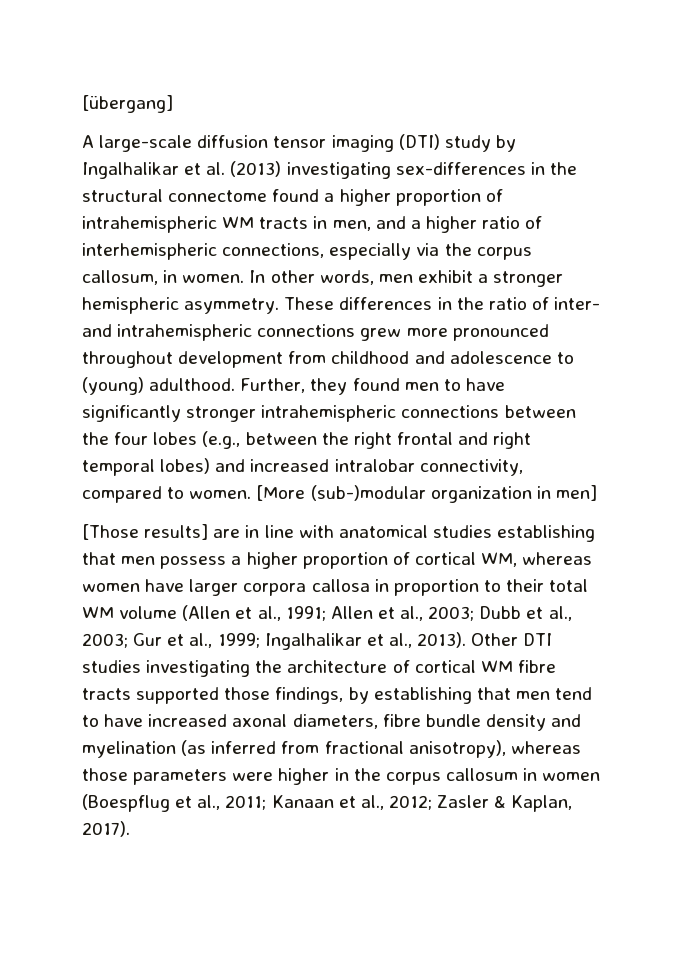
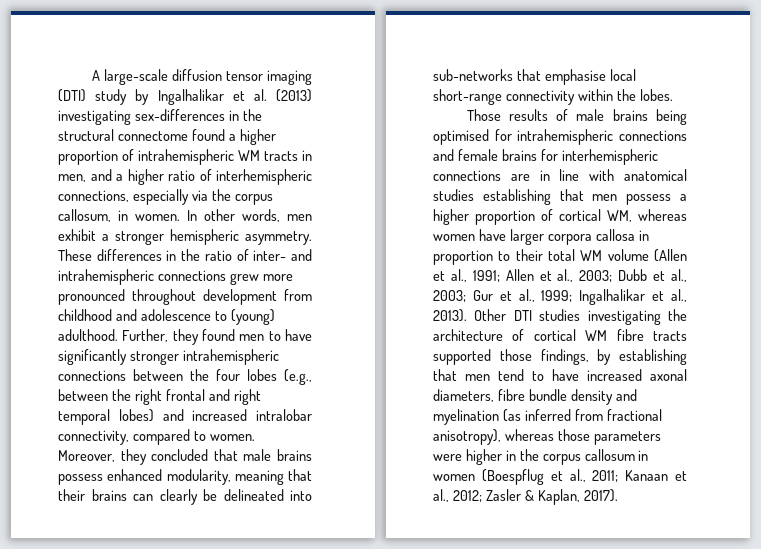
[82,95,173,113] [übergang] // -> (91, 75) none
[256,485,597,503] [82,524,209,540] [More (sub-)modular organization in men] // [Those results] -> [58,449,312,465] [58,469,312,485] [58,489,312,505] [433,69,636,85] [433,89,673,105] [466,109,687,125] [433,129,687,145] [433,149,658,165] [433,170,501,181] Moreover, they concluded that male brains possess enhanced modularity, meaning that their brains can clearly be delineated into sub-networks that emphasise local short-range connectivity within the lobes. // Those results of male brains being optimised for intrahemispheric connections and female brains for interhemispheric connections

